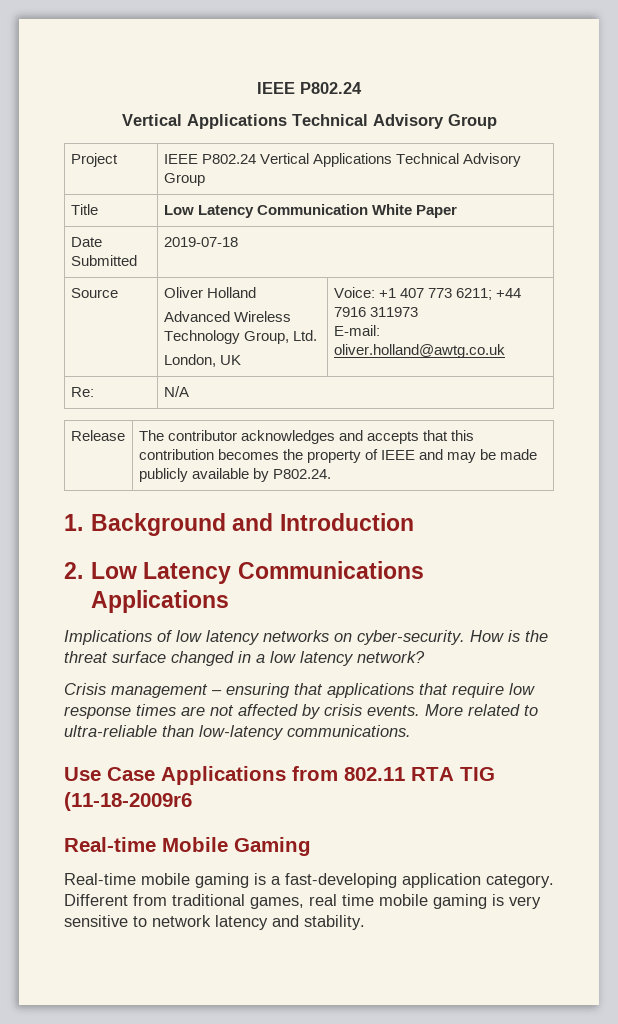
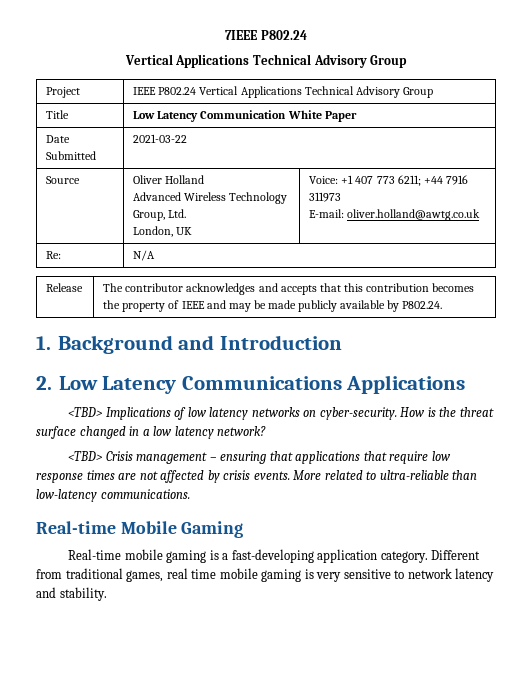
[257,82,295,94] IEEE -> [225,30,258,40] 7IEEE
[163,237,238,247] 2019-07-18 -> [133,134,188,143] 2021-03-22
(230, 601) none -> [68,407,104,417] <TBD>
(425, 657) none -> [68,451,104,461] <TBD>
[64,766,495,785] [64,792,192,811] // Use Case Applications from 802.11 RTA TIG (11-18-2009r6 -> (190, 494) none

